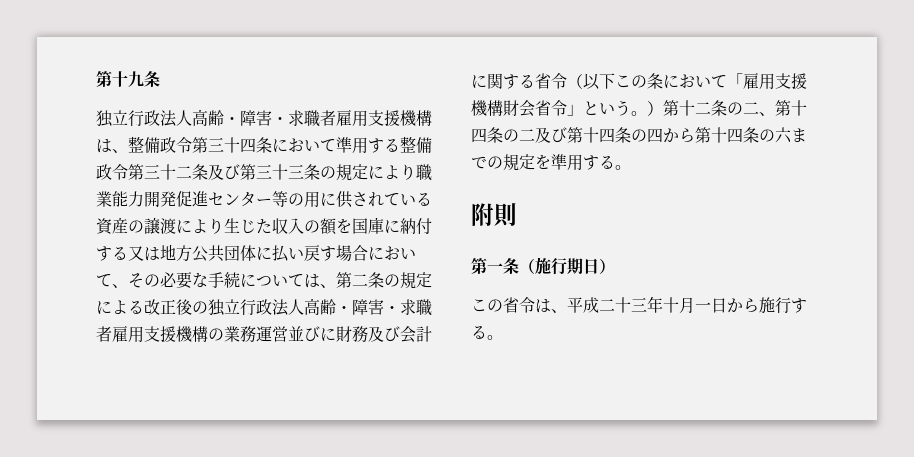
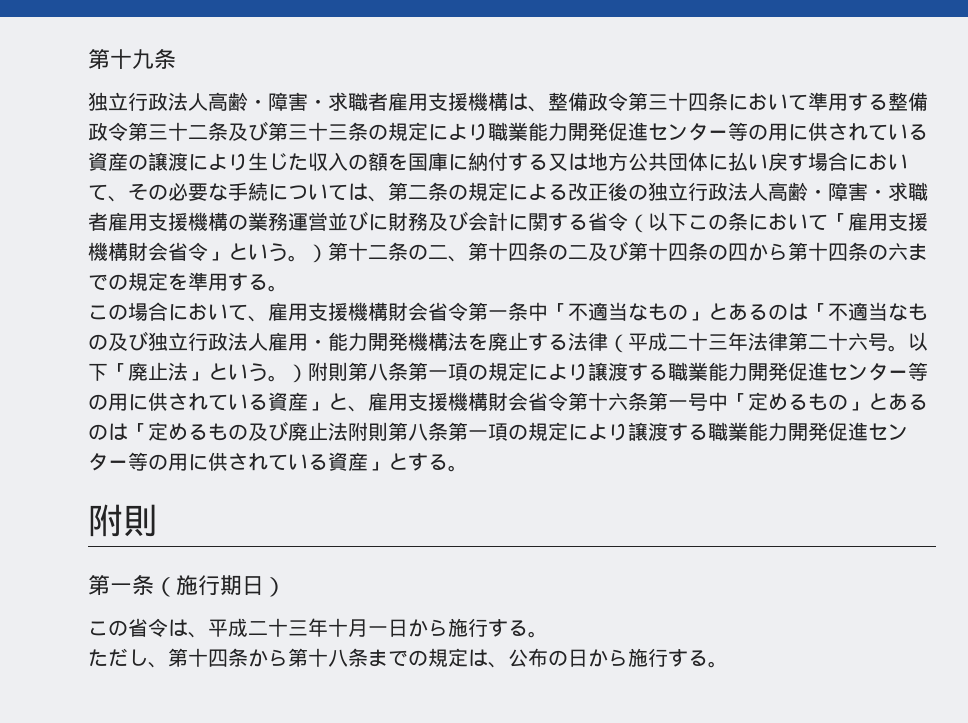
(631, 167) none -> [88,302,928,322] [88,331,928,353] [88,362,928,383] [88,392,928,412] [88,421,908,441] [88,452,468,472] // この場合において、雇用支援機構財会省令第一条中「不適当なもの」とあるのは「不適当なもの及び独立行政法人雇用・能力開発機構法を廃止する法律（平成二十三年法律第二十六号。以下「廃止法」という。）附則第八条第一項の規定により譲渡する職業能力開発促進センター等の用に供されている資産」と、雇用支援機構財会省令第十六条第一号中「定めるもの」とあるのは「定めるもの及び廃止法附則第八条第一項の規定により譲渡する職業能力開発促進センター等の用に供されている資産」とする。
(503, 337) none -> [88,648,728,668] // ただし、第十四条から第十八条までの規定は、公布の日から施行する。

